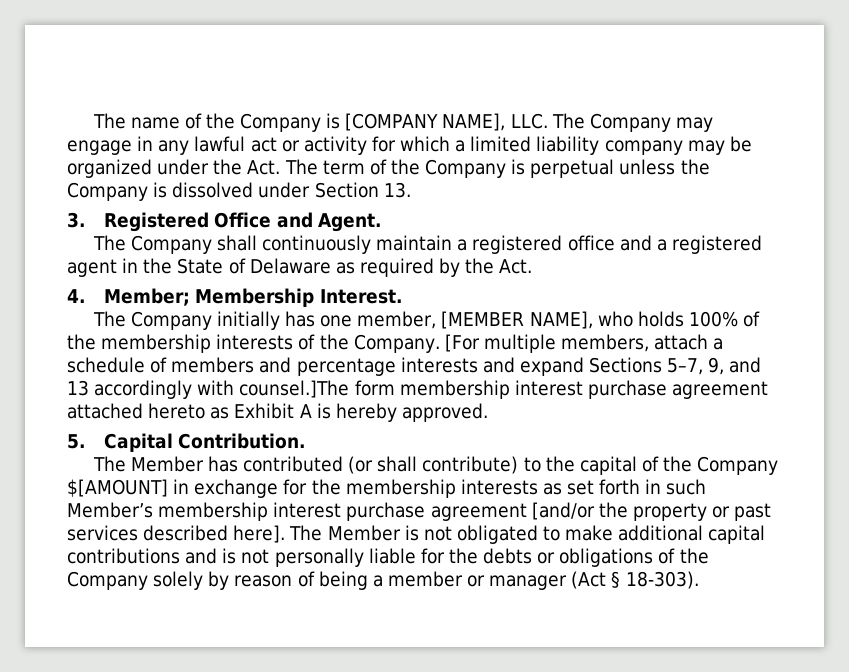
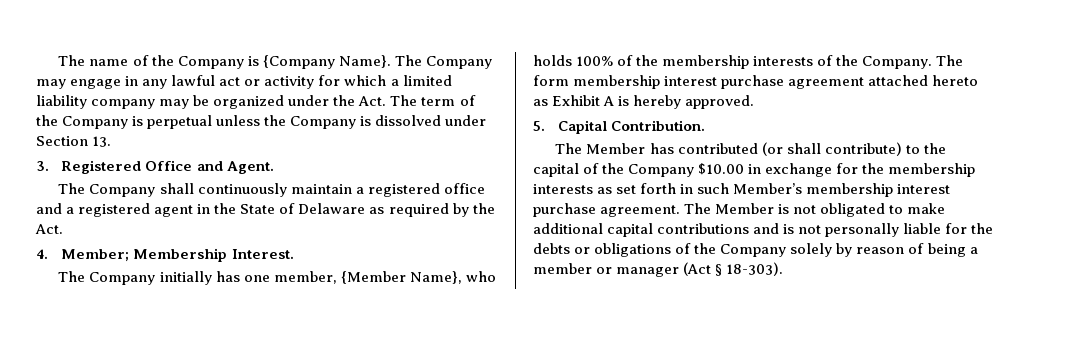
[345,113,548,131] [COMPANY NAME], LLC. -> [262,55,391,69] {Company Name}.
[441,311,593,329] [MEMBER NAME], -> [340,271,462,284] {Member Name},
[444,334,724,353] [67,357,762,376] [67,380,350,399] [For multiple members, attach a schedule of members and percentage interests and expand Sections 5–7, 9, and 13 accordingly with counsel.]The -> [936,55,964,66] The
[67,479,168,497] $[AMOUNT] -> [698,163,745,175] $10.00
[430,502,772,521] [67,525,286,543] agreement [and/or the property or past services described here]. -> [600,205,681,217] agreement.

